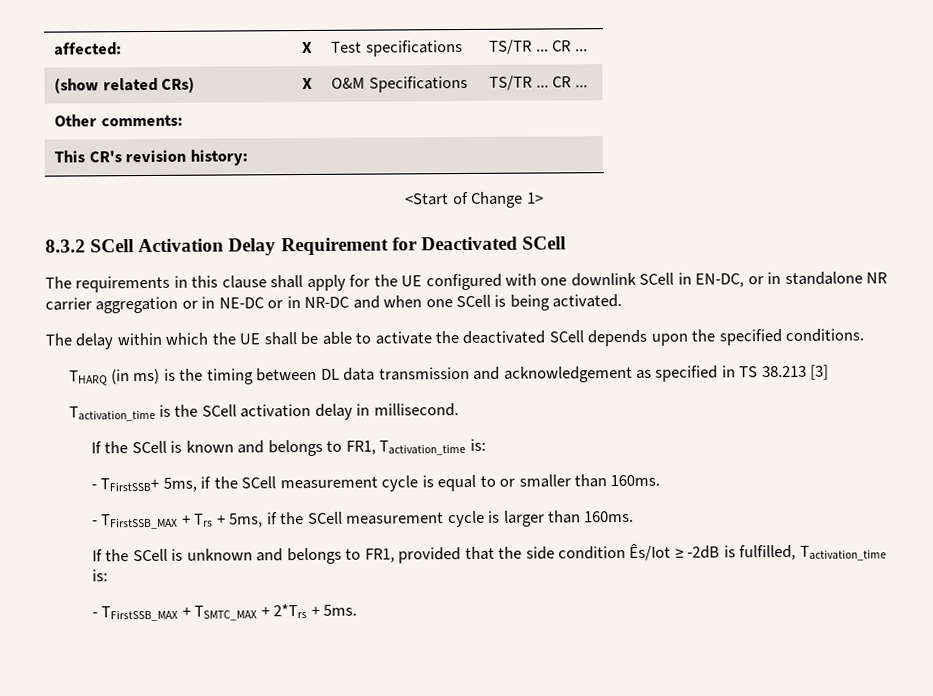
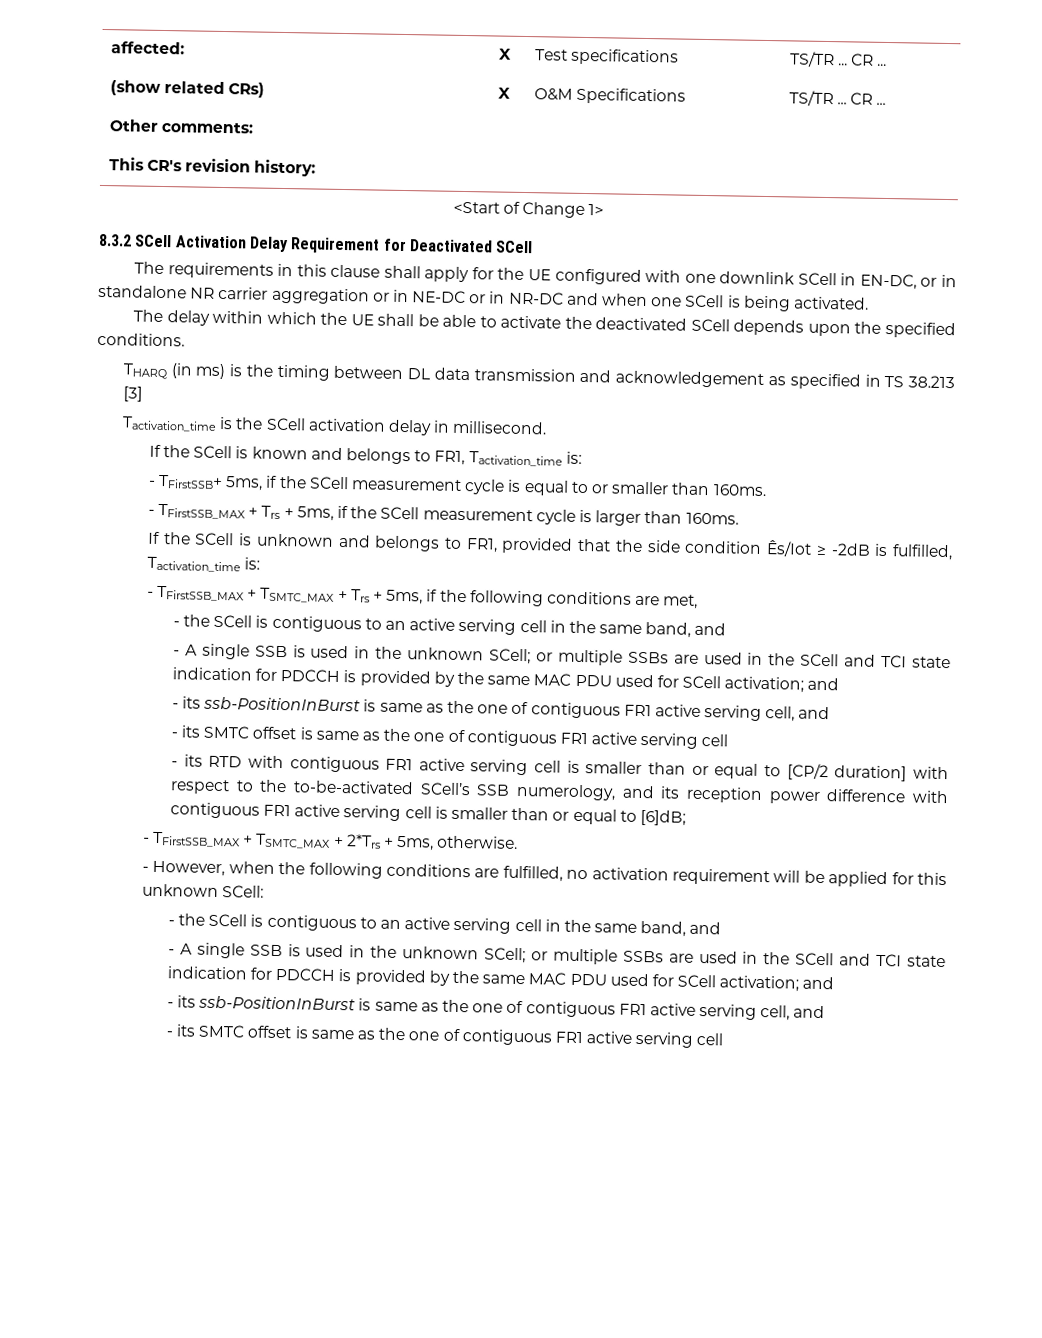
(109, 575) none -> [146,585,699,609] [172,614,727,638] [172,643,952,669] [171,667,840,693] [171,696,831,722] [170,725,729,749] [170,754,949,782] [169,779,950,804] [169,802,686,826] // - TFirstSSB_MAX + TSMTC_MAX + Trs + 5ms, if the following conditions are met, // - the SCell is contiguous to an active serving cell in the same band, and // - A single SSB is used in the unknown SCell; or multiple SSBs are used in the SCell and TCI state indication for PDCCH is provided by the same MAC PDU used for SCell activation; and // - its ssb-PositionInBurst is same as the one of contiguous FR1 active serving cell, and // - its SMTC offset is same as the one of contiguous FR1 active serving cell // - its RTD with contiguous FR1 active serving cell is smaller than or equal to [CP/2 duration] with respect to the to-be-activated SCell’s SSB numerology, and its reception power difference with contiguous FR1 active serving cell is smaller than or equal to [6]dB;
[323,604,358,616] 5ms. -> [396,835,519,851] [141,860,947,888] [141,883,265,898] [167,913,722,937] [167,942,947,968] [166,966,835,992] [166,995,826,1021] [165,1024,724,1048] 5ms, otherwise. // - However, when the following conditions are fulfilled, no activation requirement will be applied for this unknown SCell: // - the SCell is contiguous to an active serving cell in the same band, and // - A single SSB is used in the unknown SCell; or multiple SSBs are used in the SCell and TCI state indication for PDCCH is provided by the same MAC PDU used for SCell activation; and // - its ssb-PositionInBurst is same as the one of contiguous FR1 active serving cell, and // - its SMTC offset is same as the one of contiguous FR1 active serving cell

